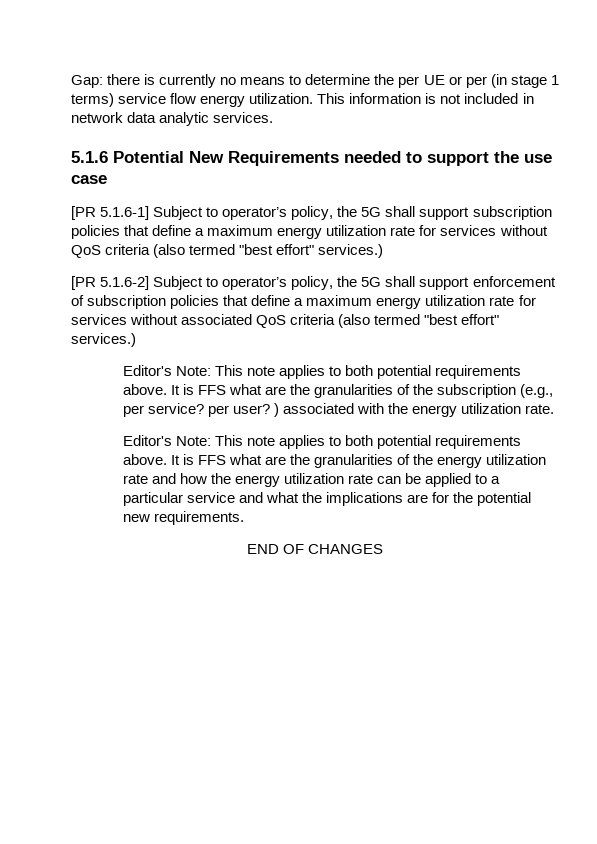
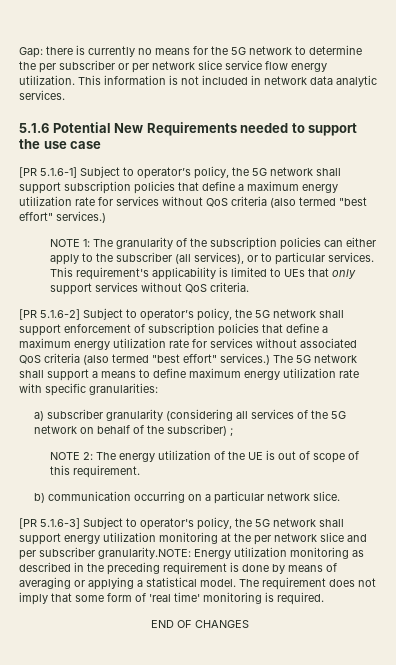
(286, 81) none -> [193,46,292,55] for the 5G network
[423,75,445,85] UE -> [59,60,115,70] subscriber
[490,74,559,88] [71,93,114,107] (in stage 1 terms) -> [152,60,222,70] network slice
(382, 212) none -> [270,167,313,176] network
(384, 251) none -> [49,237,376,250] [49,252,374,265] [49,267,356,280] [49,282,249,295] // NOTE 1: The granularity of the subscription policies can either apply to the subscriber (all services), or to particular services. This requirement's applicability is limited to UEs that only support services without QoS criteria.
(382, 282) none -> [273,309,316,318] network
[122,365,522,379] [122,384,554,398] [122,403,555,417] [122,435,522,449] [122,454,547,468] [122,473,501,487] [122,492,532,506] [122,511,244,525] // Editor's Note: This note applies to both potential requirements above. It is FFS what are the granularities of the subscription (e.g., per service? per user? ) associated with the energy utilization rate. // Editor's Note: This note applies to both potential requirements above. It is FFS what are the granularities of the energy utilization rate and how the energy utilization rate can be applied to a particular service and what the implications are for the potential new requirements. -> [273,354,357,363] [19,368,359,381] [19,383,158,396] [34,409,347,421] [34,424,234,436] [49,450,359,463] [49,465,140,478] [34,491,341,504] [19,517,344,530] [19,532,367,545] [19,547,364,560] [19,562,337,575] [19,577,376,590] [19,592,324,605] The 5G network shall support a means to define maximum energy utilization rate with specific granularities: // a) subscriber granularity (considering all services of the 5G network on behalf of the subscriber) ; // NOTE 2: The energy utilization of the UE is out of scope of this requirement. // b) communication occurring on a particular network slice. // [PR 5.1.6-3] Subject to operator's policy, the 5G network shall support energy utilization monitoring at the per network slice and per subscriber granularity.NOTE: Energy utilization monitoring as described in the preceding requirement is done by means of averaging or applying a statistical model. The requirement does not imply that some form of 'real time' monitoring is required.

